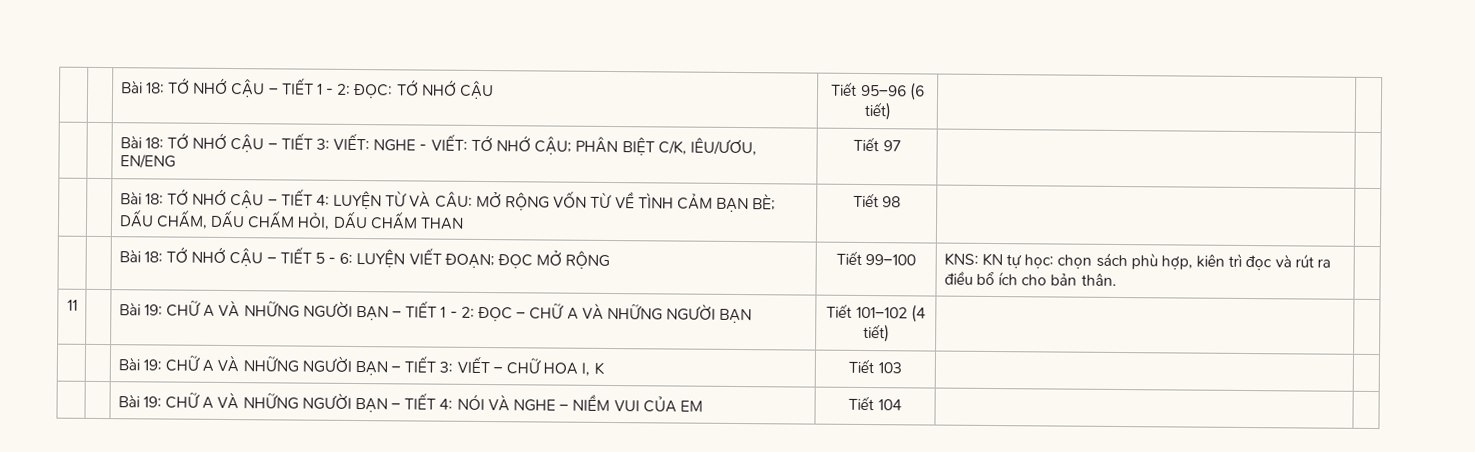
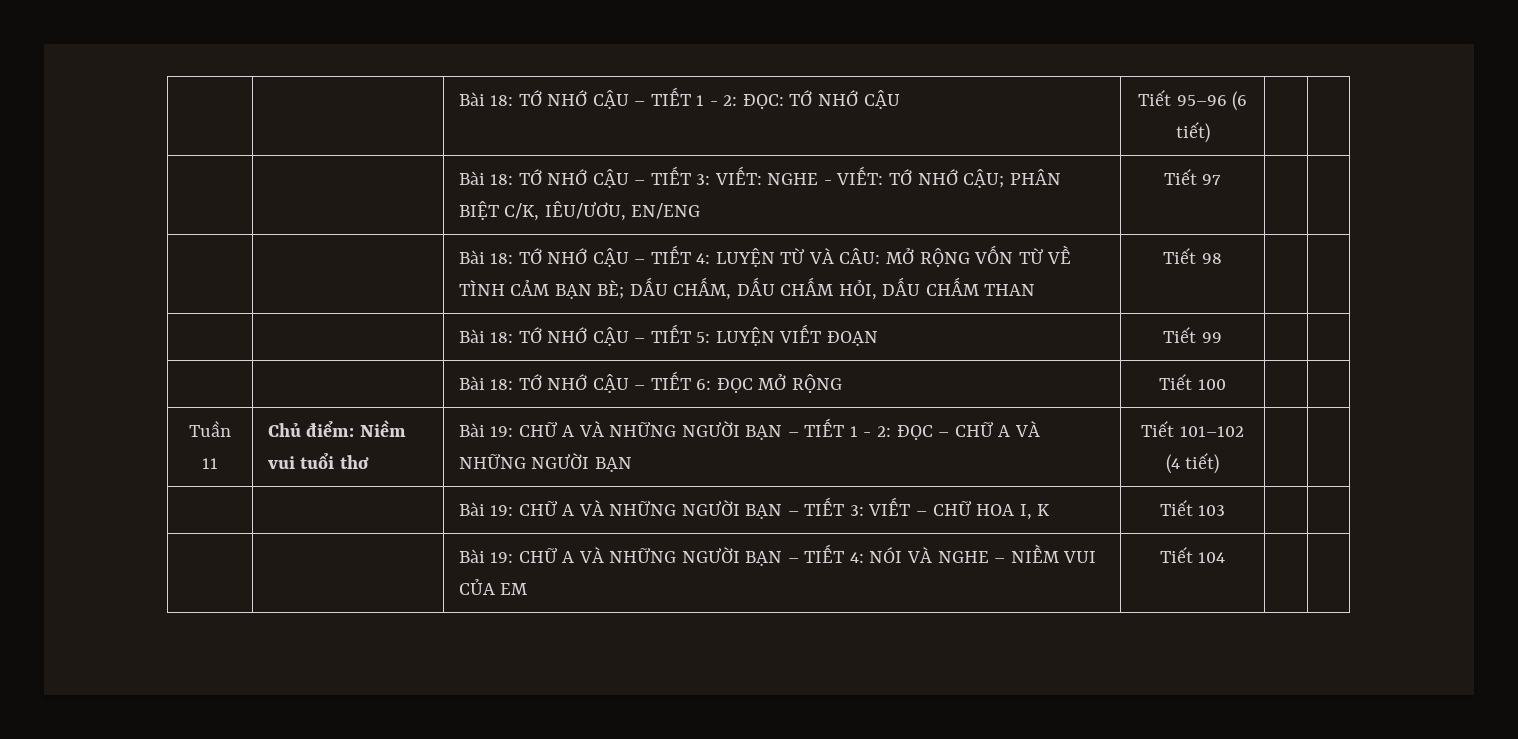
[314,247,611,270] [835,250,917,266] [943,252,1331,271] [943,270,1117,286] [66,299,78,311] 5 - 6: LUYỆN VIẾT ĐOẠN; ĐỌC MỞ RỘNG | Tiết 99–100 | KNS: KN tự học: chọn sách phù hợp, kiên trì đọc và rút ra điều bổ ích cho bản thân. | // 11 | -> [696,324,878,346] [1163,327,1222,343] [458,371,842,393] [1159,374,1226,390] [189,421,231,437] [202,458,218,469] [267,420,406,437] [267,453,369,469] 5: LUYỆN VIẾT ĐOẠN | Tiết 99 | | // | | Bài 18: TỚ NHỚ CẬU – TIẾT 6: ĐỌC MỞ RỘNG | Tiết 100 | | // Tuần 11 | Chủ điểm: Niềm vui tuổi thơ

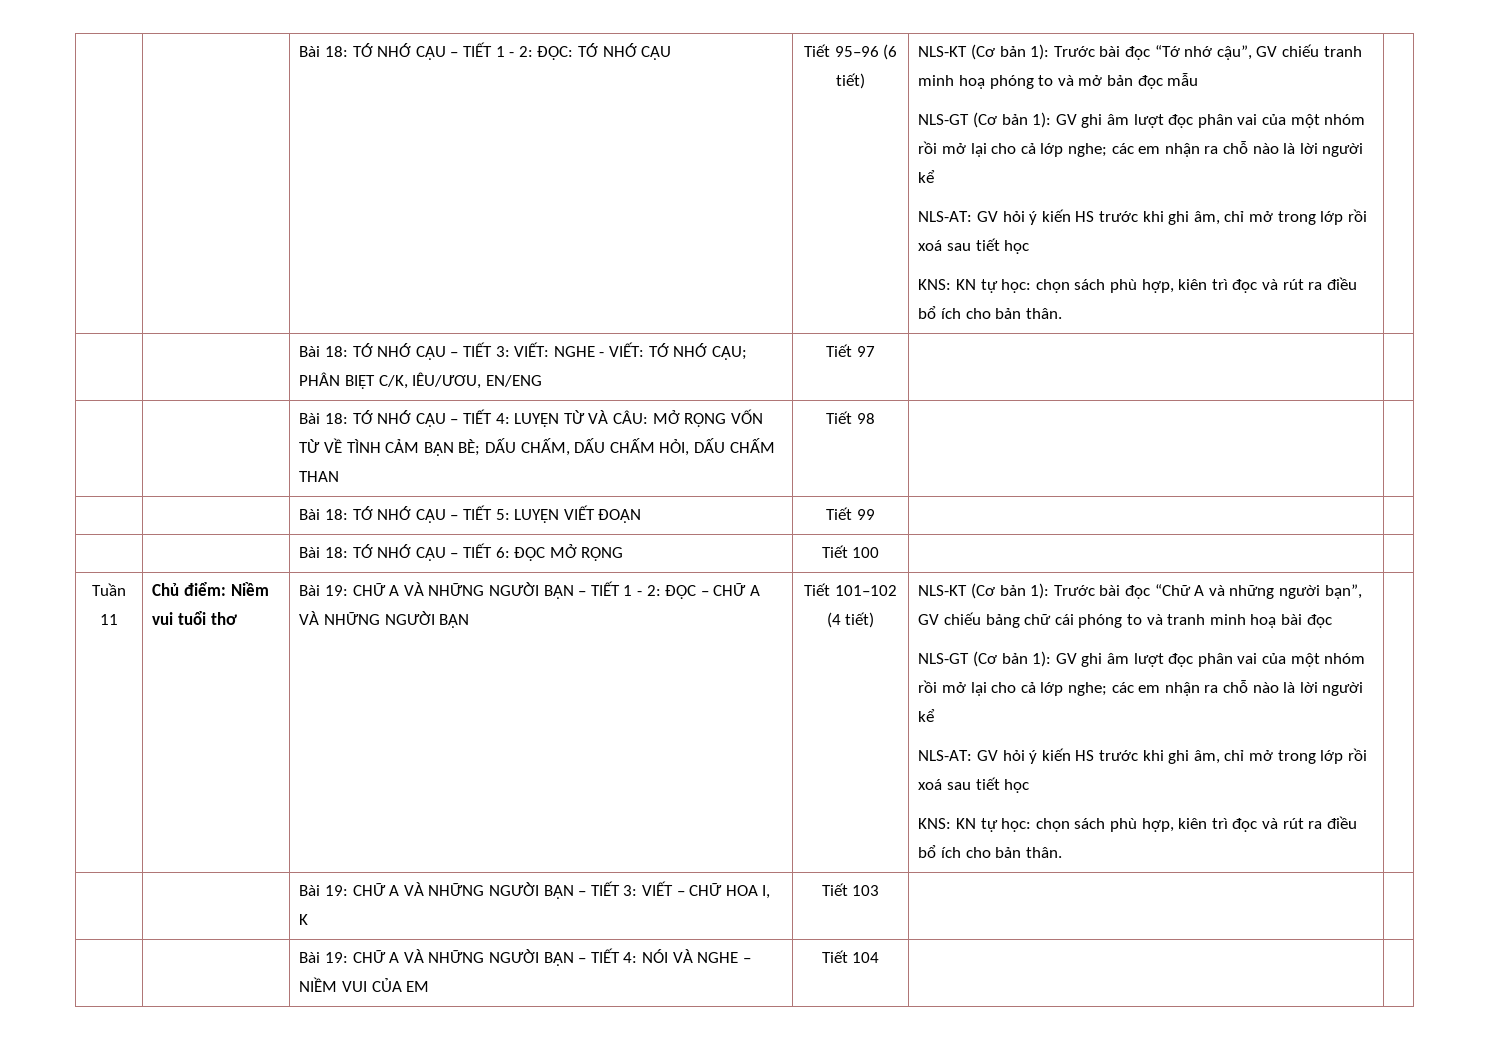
(1210, 132) none -> [918,44,1362,60] [918,73,1199,89] [918,112,1366,128] [918,141,1364,157] [918,170,936,183] [918,209,1367,225] [918,238,1030,254] [918,277,1357,293] [918,306,1062,319] NLS-KT (Cơ bản 1): Trước bài đọc “Tớ nhớ cậu”, GV chiếu tranh minh hoạ phóng to và mở bản đọc mẫu // NLS-GT (Cơ bản 1): GV ghi âm lượt đọc phân vai của một nhóm rồi mở lại cho cả lớp nghe; các em nhận ra chỗ nào là lời người kể // NLS-AT: GV hỏi ý kiến HS trước khi ghi âm, chỉ mở trong lớp rồi xoá sau tiết học // KNS: KN tự học: chọn sách phù hợp, kiên trì đọc và rút ra điều bổ ích cho bản thân.
(1220, 463) none -> [918,583,1362,599] [918,612,1332,628] [918,651,1366,667] [918,680,1364,696] [918,709,936,722] [918,748,1367,764] [918,777,1030,793] [918,816,1357,832] [918,845,1062,858] NLS-KT (Cơ bản 1): Trước bài đọc “Chữ A và những người bạn”, GV chiếu bảng chữ cái phóng to và tranh minh hoạ bài đọc // NLS-GT (Cơ bản 1): GV ghi âm lượt đọc phân vai của một nhóm rồi mở lại cho cả lớp nghe; các em nhận ra chỗ nào là lời người kể // NLS-AT: GV hỏi ý kiến HS trước khi ghi âm, chỉ mở trong lớp rồi xoá sau tiết học // KNS: KN tự học: chọn sách phù hợp, kiên trì đọc và rút ra điều bổ ích cho bản thân.

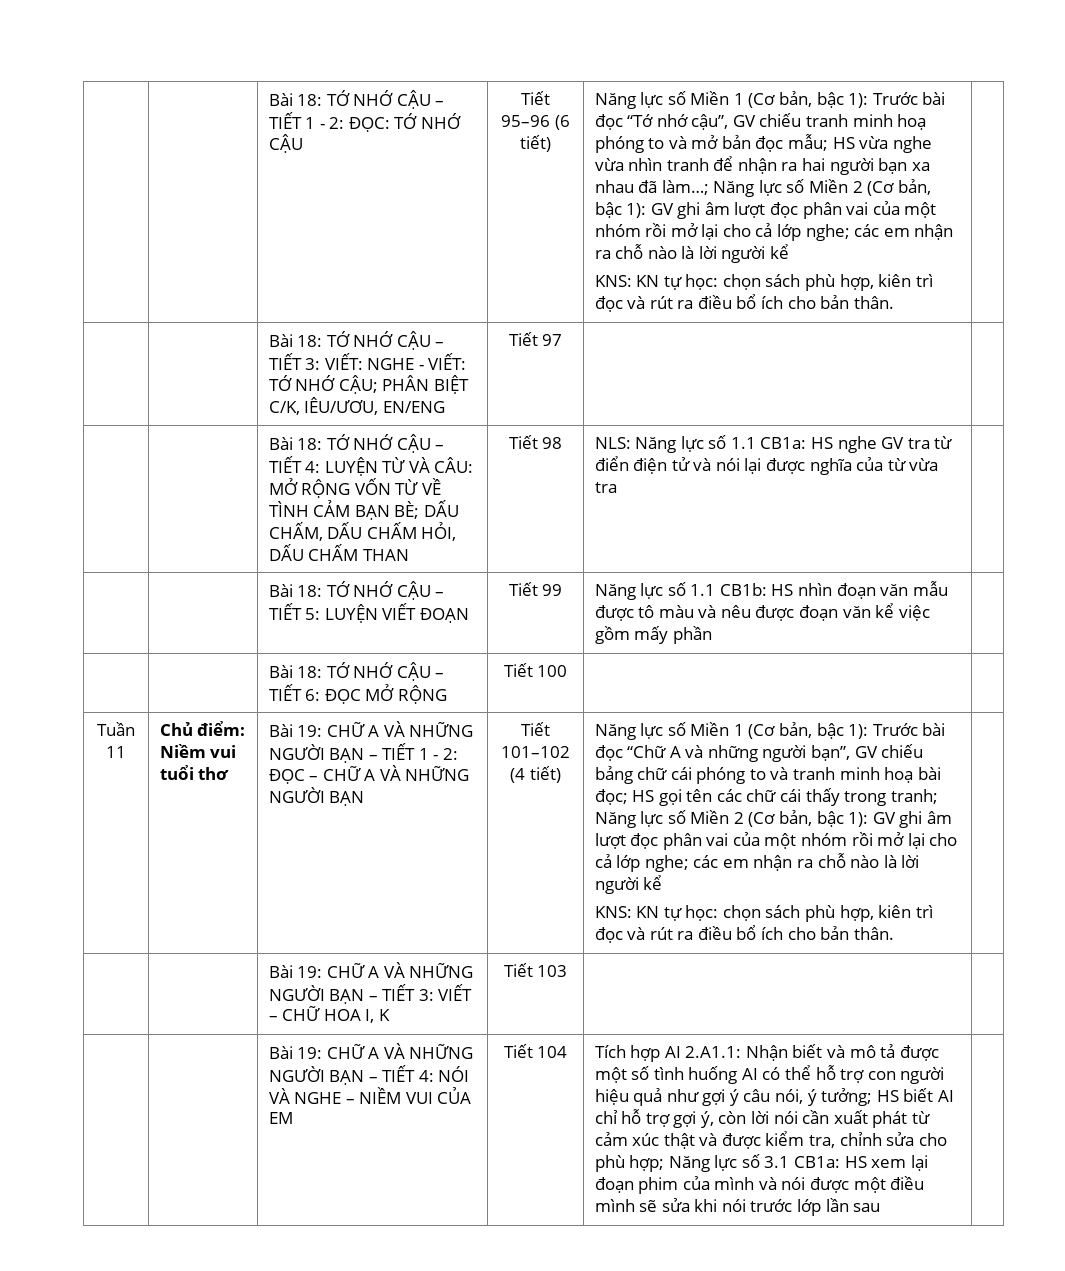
[918,44,1026,60] NLS-KT (Cơ bản -> [594,91,844,109] Năng lực số Miền 1 (Cơ bản, bậc
[1167,73,1199,86] [918,112,1028,128] mẫu // NLS-GT (Cơ bản -> [788,134,932,153] [594,156,930,175] [594,179,931,197] [594,202,622,218] mẫu; HS vừa nghe vừa nhìn tranh để nhận ra hai người bạn xa nhau đã làm…; Năng lực số Miền 2 (Cơ bản, bậc
[918,209,1367,225] [918,238,1030,254] // NLS-AT: GV hỏi ý kiến HS trước khi ghi âm, chỉ mở trong lớp rồi xoá sau tiết học -> (790, 251) none
(875, 418) none -> [594,435,953,453] [594,456,939,475] [594,482,617,493] NLS: Năng lực số 1.1 CB1a: HS nghe GV tra từ điển điện tử và nói lại được nghĩa của từ vừa tra
(875, 514) none -> [594,581,948,600] [594,603,930,621] [594,626,712,644] Năng lực số 1.1 CB1b: HS nhìn đoạn văn mẫu được tô màu và nêu được đoạn văn kể việc gồm mấy phần
[918,583,1026,599] NLS-KT (Cơ bản -> [594,722,844,740] Năng lực số Miền 1 (Cơ bản, bậc
[1306,614,1332,628] [918,651,1028,667] đọc // NLS-GT (Cơ bản -> [594,788,938,806] [594,810,844,828] đọc; HS gọi tên các chữ cái thấy trong tranh; Năng lực số Miền 2 (Cơ bản, bậc
[918,748,1367,764] [918,777,1030,793] // NLS-AT: GV hỏi ý kiến HS trước khi ghi âm, chỉ mở trong lớp rồi xoá sau tiết học -> (663, 882) none
(880, 957) none -> [594,1044,939,1062] [594,1065,945,1084] [594,1088,954,1106] [594,1109,930,1128] [594,1131,947,1149] [594,1154,928,1172] [594,1176,925,1194] [594,1198,881,1216] Tích hợp AI 2.A1.1: Nhận biết và mô tả được một số tình huống AI có thể hỗ trợ con người hiệu quả như gợi ý câu nói, ý tưởng; HS biết AI chỉ hỗ trợ gợi ý, còn lời nói cần xuất phát từ cảm xúc thật và được kiểm tra, chỉnh sửa cho phù hợp; Năng lực số 3.1 CB1a: HS xem lại đoạn phim của mình và nói được một điều mình sẽ sửa khi nói trước lớp lần sau

